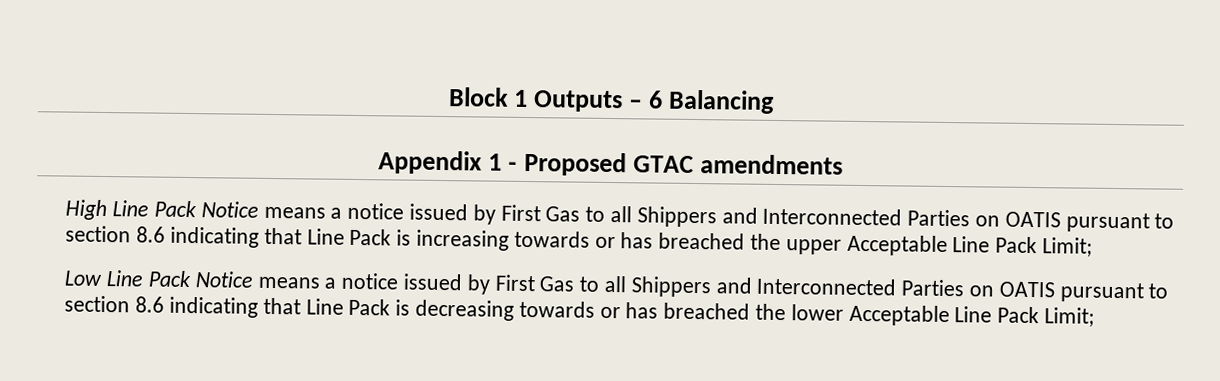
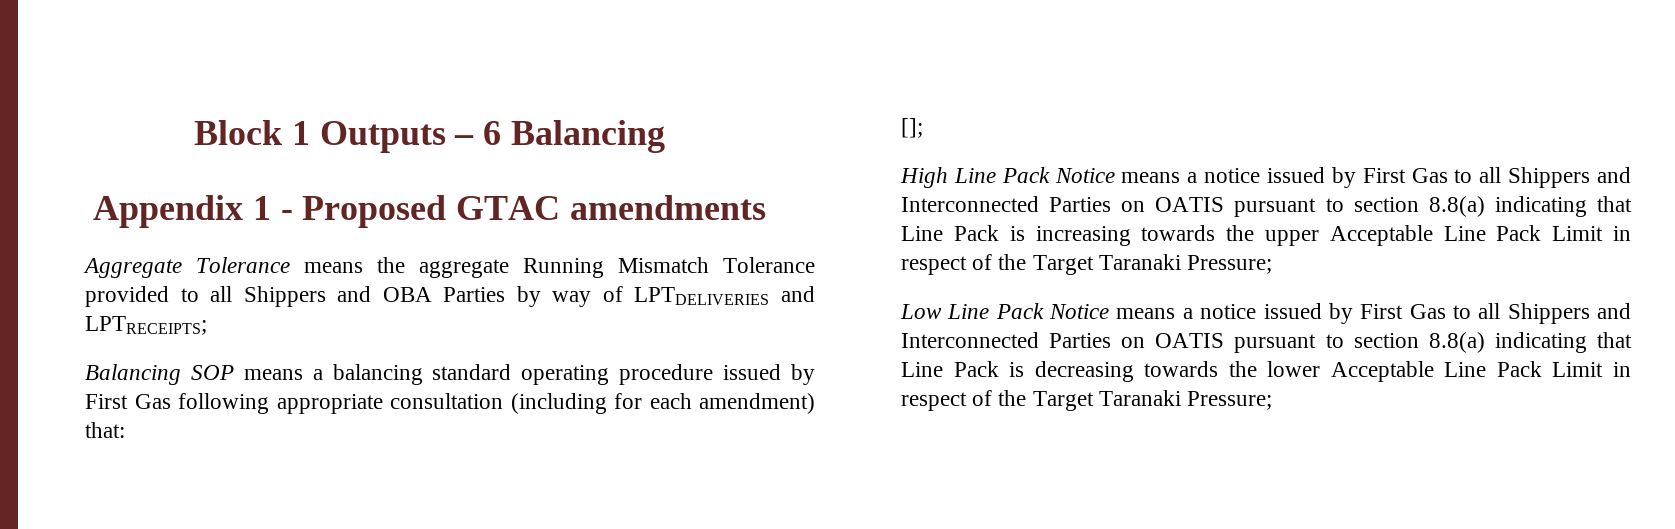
(843, 164) none -> [83,257,816,278] [85,286,816,307] [85,316,208,335] [85,364,815,385] [85,393,816,414] [85,422,126,438] [901,118,924,138] // Aggregate Tolerance means the aggregate Running Mismatch Tolerance provided to all Shippers and OBA Parties by way of LPTDELIVERIES and LPTRECEIPTS; // Balancing SOP means a balancing standard operating procedure issued by First Gas following appropriate consultation (including for each amendment) that: // [];
[136,226,166,243] 8.6 -> [1428,196,1485,217] 8.8(a)
[594,232,746,250] or has breached -> (1216, 233) none
[1041,237,1093,257] Limit; -> [1552,226,1631,241] [901,254,1273,275] Limit in respect of the Target Taranaki Pressure;
[135,296,165,313] 8.6 -> [1428,332,1485,353] 8.8(a)
[599,302,751,320] or has breached -> (1219, 369) none
[1043,307,1095,327] Limit; -> [1552,362,1632,377] [901,390,1273,411] Limit in respect of the Target Taranaki Pressure;

